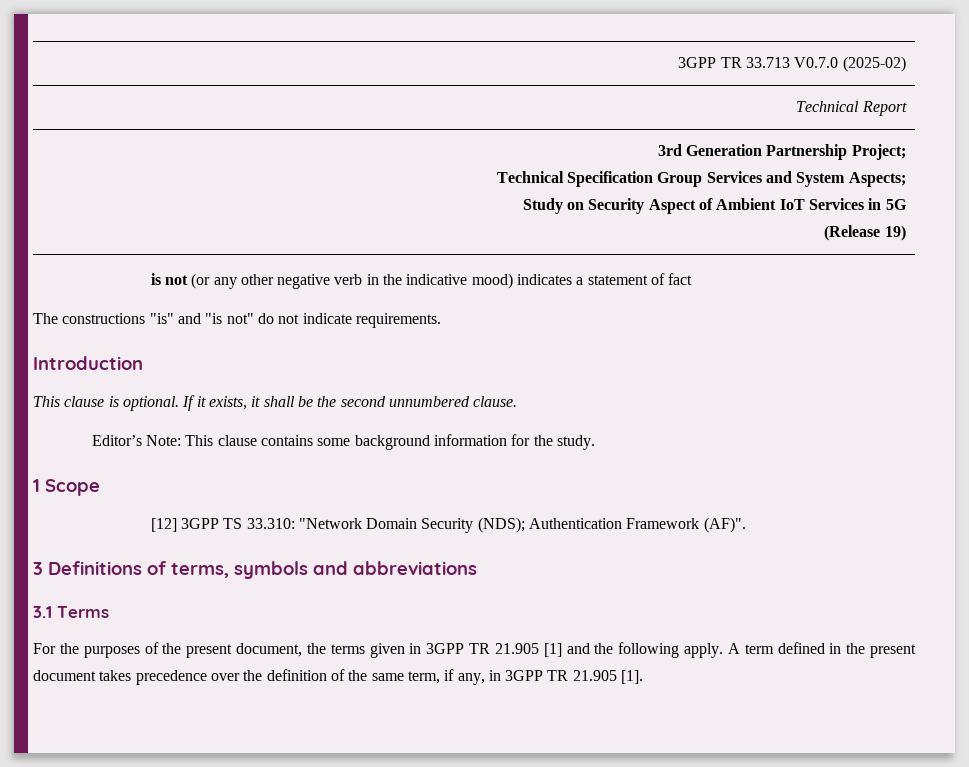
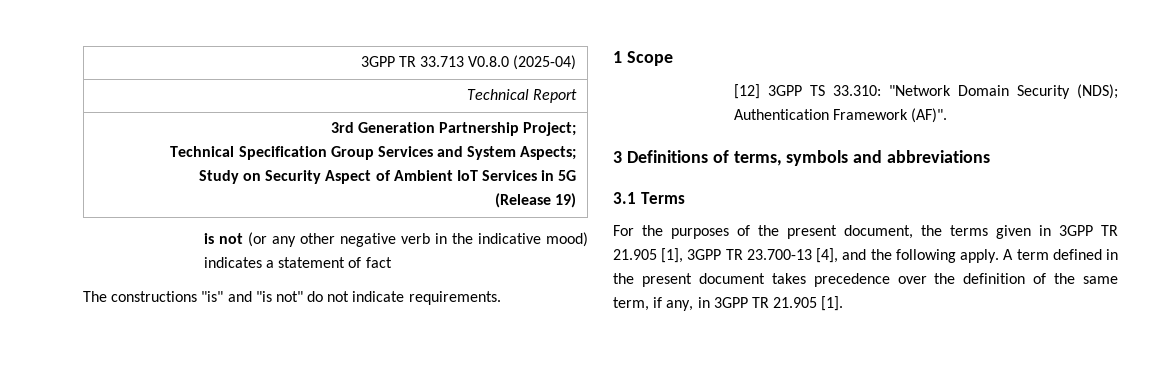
[794,56,906,72] V0.7.0 (2025-02) -> [468,55,577,70] V0.8.0 (2025-04)
[33,356,143,370] [33,395,518,411] [91,434,595,450] // Introduction // This clause is optional. If it exists, it shall be the second unnumbered clause. // Editor’s Note: This clause contains some background information for the study. -> (501, 298) none
[543,643,562,657] [1] -> [661,248,839,263] [1], 3GPP TR 23.700-13 [4],

